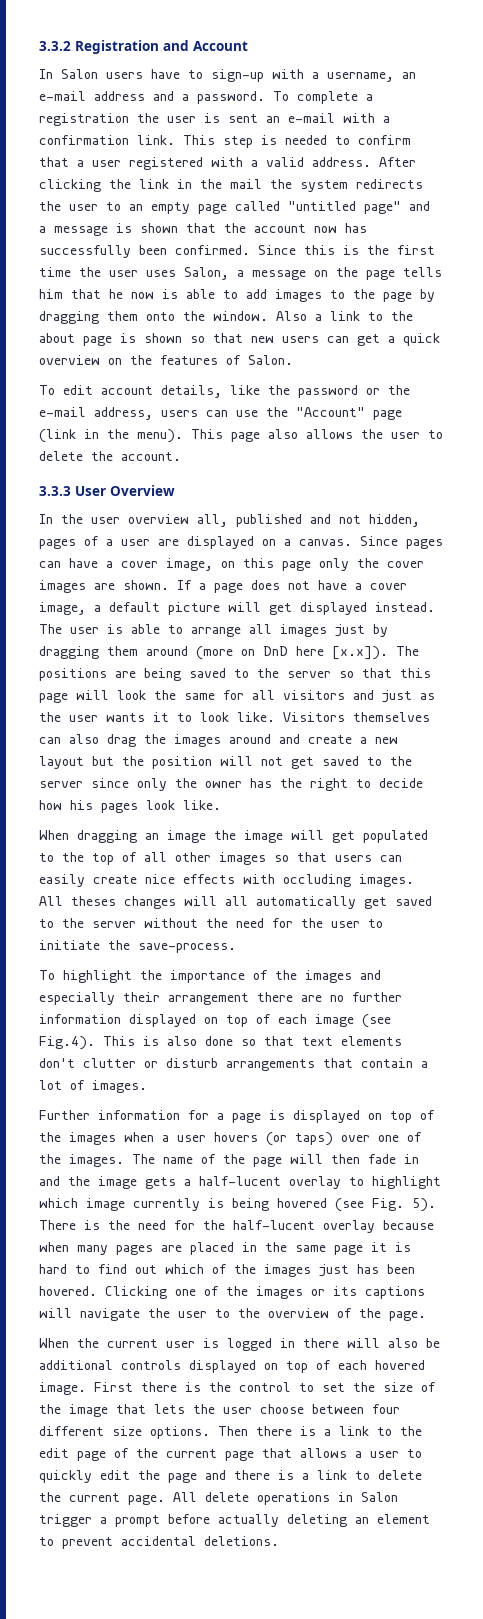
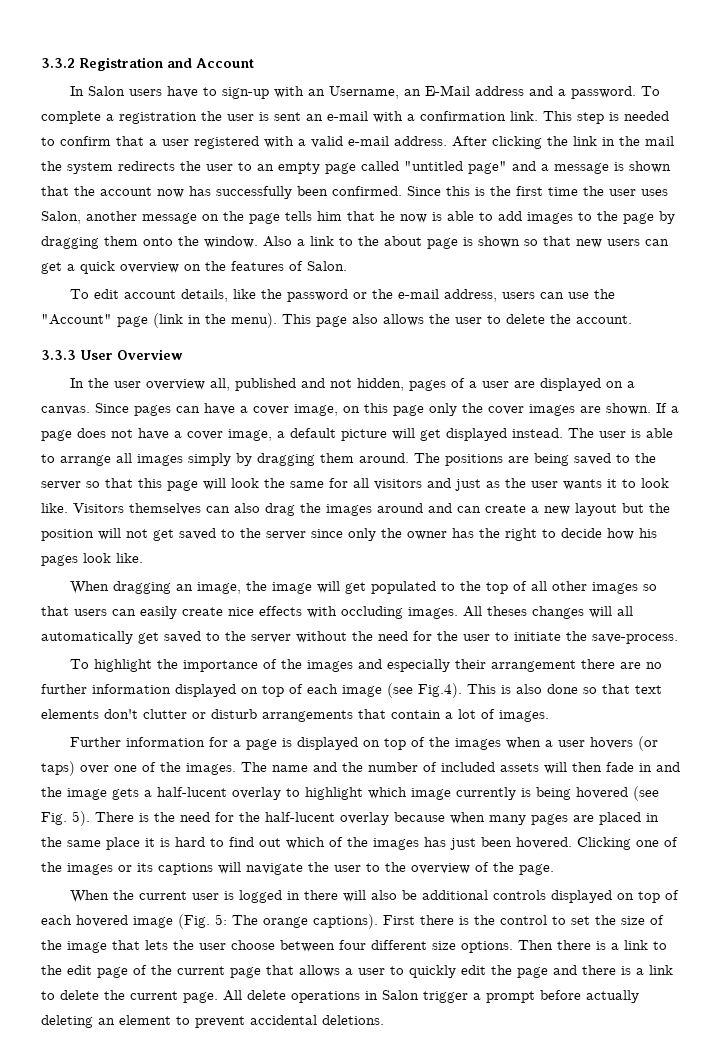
[312,72,416,82] [39,91,86,101] a username, an e-mail -> [308,85,471,99] an Username, an E-Mail
(304, 162) none -> [348,136,389,146] e-mail
[237,270,244,277] a -> [86,211,137,221] another
[335,624,388,637] [39,646,388,660] just by dragging them around (more on DnD here [x.x]). -> [188,453,409,466] simply by dragging them around.
(300, 739) none -> [457,506,481,513] can
[167,830,206,843] image -> [197,582,242,594] image,
[201,1154,282,1167] of the page -> [313,762,539,772] and the number of included assets
[334,1245,363,1255] page -> [106,837,140,850] place
[319,1264,379,1277] just has -> [424,837,476,850] has just
[39,1382,86,1395] image. -> [133,914,378,929] image (Fig. 5: The orange captions).

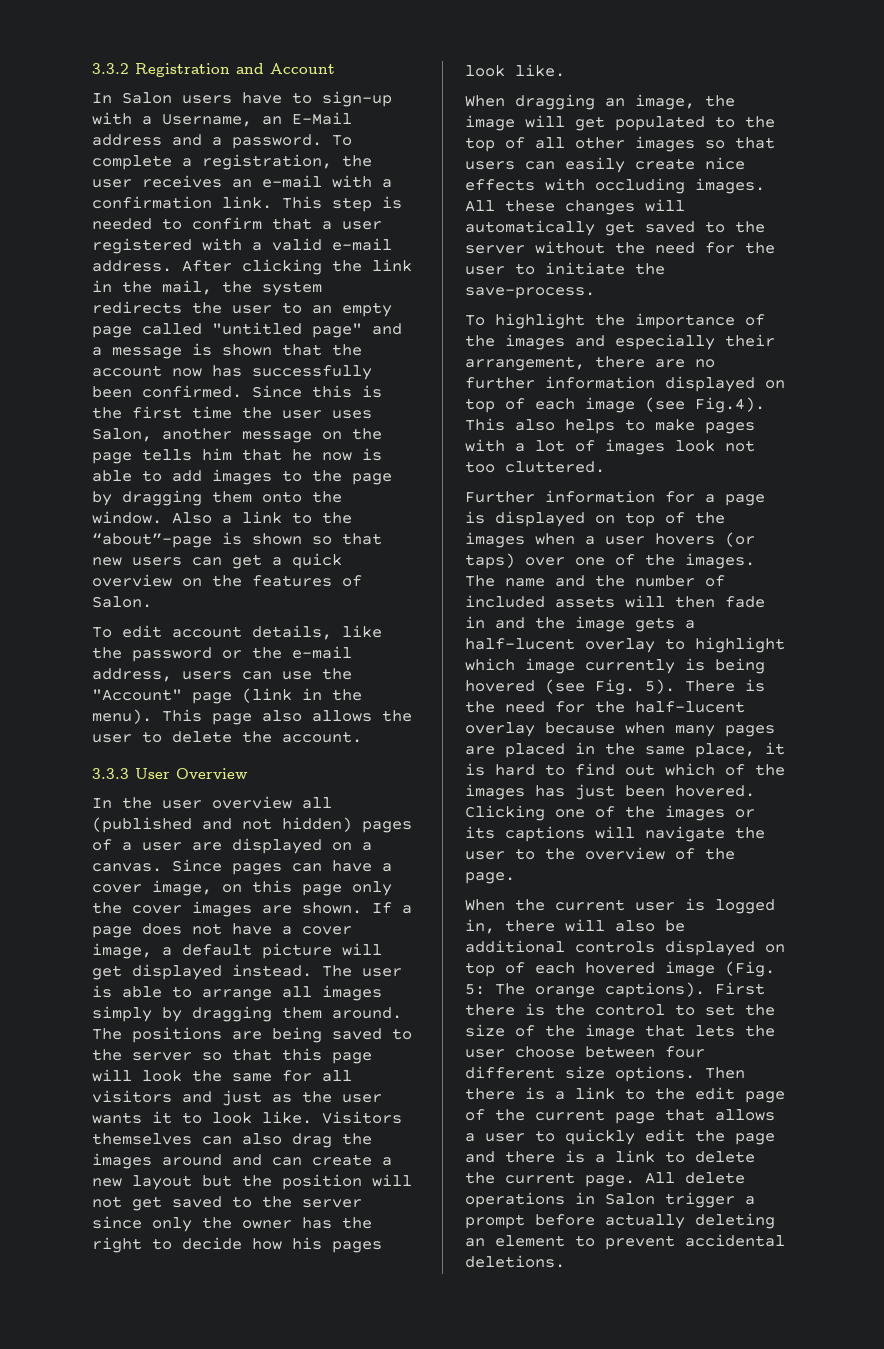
[308,89,326,96] an -> [142,116,152,125] a
[119,111,301,124] registration the user is sent -> [202,154,372,170] [92,175,222,188] registration, the user receives
[645,136,674,146] mail -> [162,280,212,295] mail,
[384,236,458,249] about page -> [92,533,212,548] “about”-page
[210,378,297,391] all, published -> [302,797,332,809] [92,817,192,833] all (published
[357,378,405,391] hidden, -> [282,817,352,832] hidden)
[487,606,527,616] theses -> [505,200,555,212] these
[617,606,633,616] all -> (685, 205) none
[491,660,577,672] arrangement -> [465,356,585,371] arrangement,
[501,684,662,694] [41,709,549,722] is also done so that text elements don't clutter or disturb arrangements that contain a lot of images. -> [515,419,755,434] [465,439,755,455] [465,461,605,473] also helps to make pages with a lot of images look not too cluttered.
[106,837,140,850] place -> [695,743,755,758] place,
[287,891,301,900] in -> [465,919,495,934] in,

